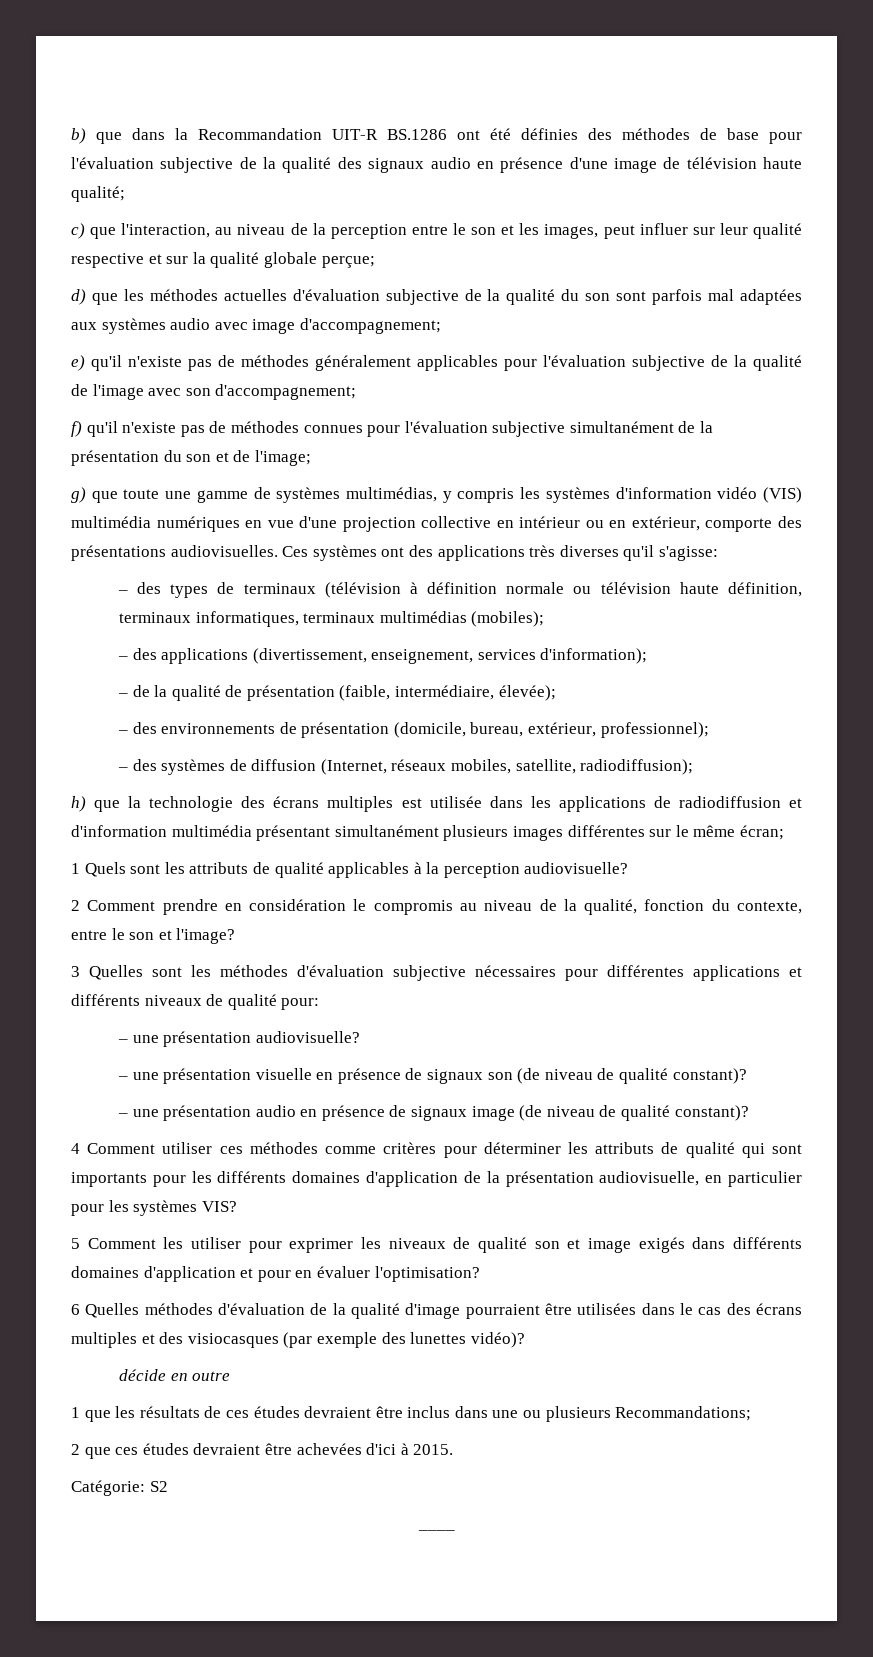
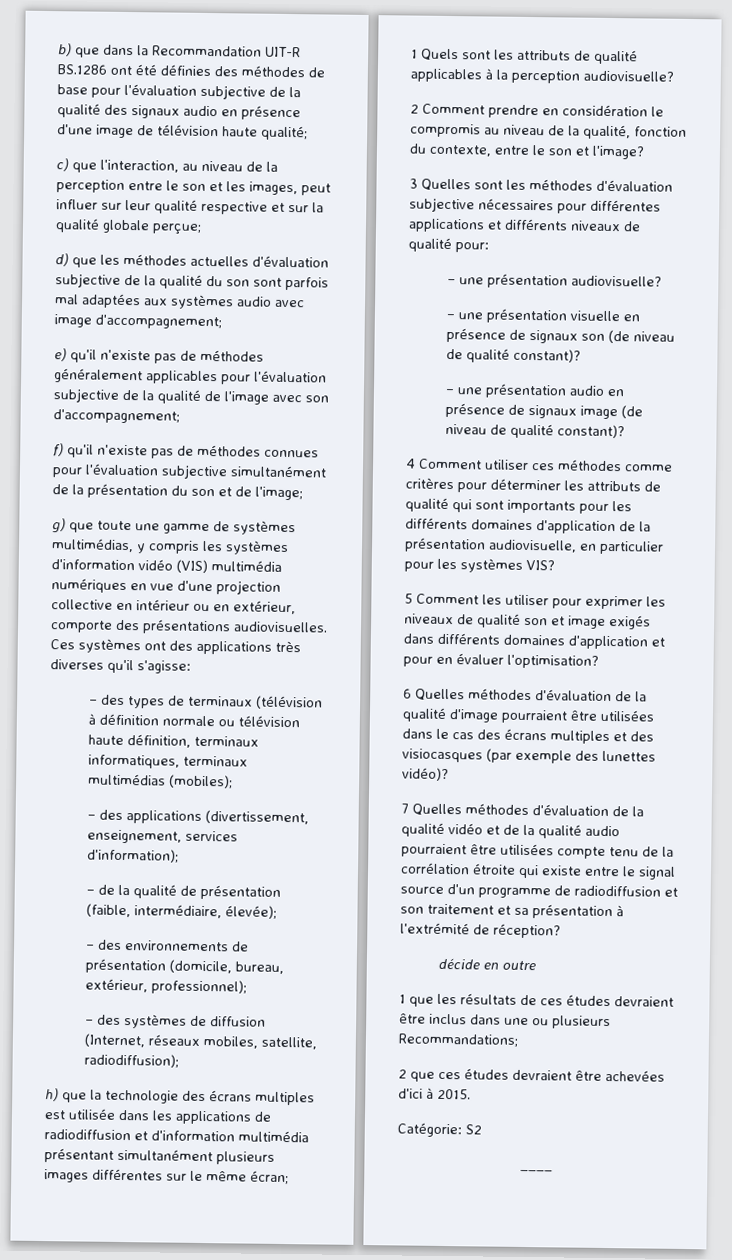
(525, 1340) none -> [401,803,644,817] [401,822,620,839] [401,843,674,859] [400,862,676,880] [400,884,678,899] [400,903,624,920] [400,922,561,939] // 7 Quelles méthodes d'évaluation de la qualité vidéo et de la qualité audio pourraient être utilisées compte tenu de la corrélation étroite qui existe entre le signal source d'un programme de radiodiffusion et son traitement et sa présentation à l'extrémité de réception?

